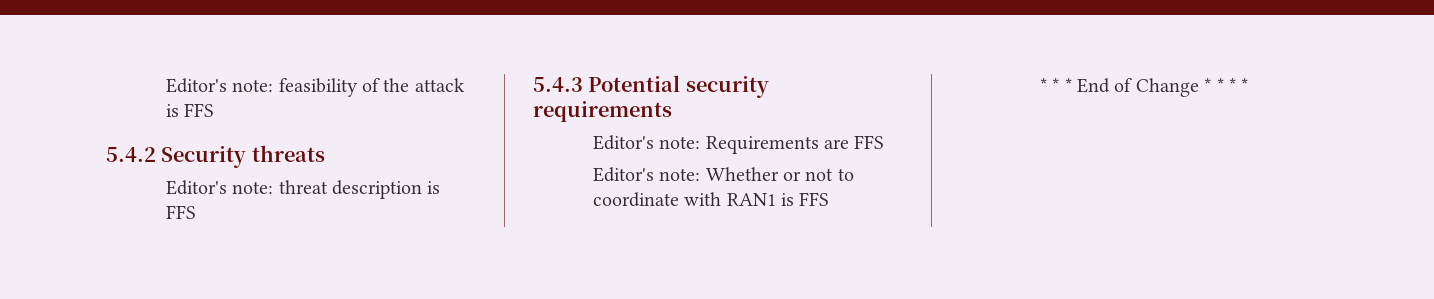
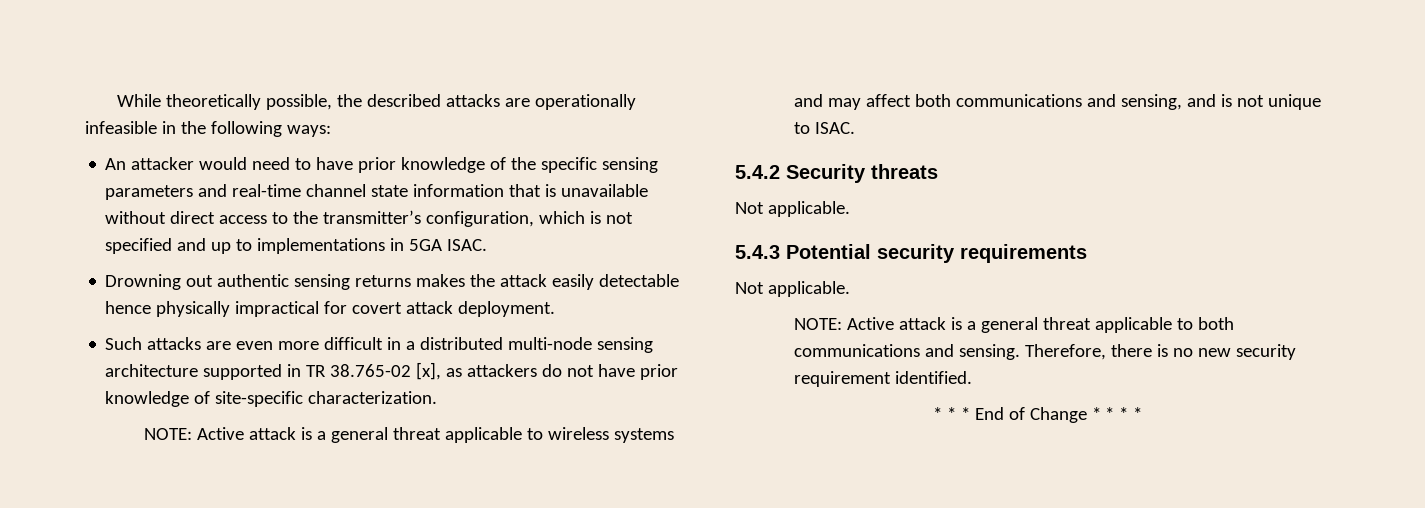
[165,78,465,97] [165,103,215,117] [106,145,325,168] [165,180,441,199] [165,205,196,219] [533,75,769,98] [533,101,672,122] [592,135,885,154] [592,167,854,182] [592,192,830,207] Editor's note: feasibility of the attack is FFS // 5.4.2 Security threats // Editor's note: threat description is FFS // 5.4.3 Potential security requirements // Editor's note: Requirements are FFS // Editor's note: Whether or not to coordinate with RAN1 is FFS -> [116,94,636,110] [85,121,331,137] [105,157,659,173] [105,184,649,200] [105,210,634,227] [105,238,488,254] [105,274,680,290] [105,301,556,317] [105,337,654,353] [105,362,679,380] [105,391,438,407] [144,427,675,443] [794,94,1322,110] [794,122,856,134] [735,164,938,183] [735,201,850,217] [735,244,1087,263] [735,281,850,297] [794,317,1235,333] [794,344,1297,360] [794,371,973,387] While theoretically possible, the described attacks are operationally infeasible in the following ways: // An attacker would need to have prior knowledge of the specific sensing parameters and real-time channel state information that is unavailable without direct access to the transmitter’s configuration, which is not specified and up to implementations in 5GA ISAC. // Drowning out authentic sensing returns makes the attack easily detectable hence physically impractical for covert attack deployment. // Such attacks are even more difficult in a distributed multi-node sensing architecture supported in TR 38.765-02 [x], as attackers do not have prior knowledge of site-specific characterization. // NOTE: Active attack is a general threat applicable to wireless systems and may affect both communications and sensing, and is not unique to ISAC. // 5.4.2 Security threats // Not applicable. // 5.4.3 Potential security requirements // Not applicable. // NOTE: Active attack is a general threat applicable to both communications and sensing. Therefore, there is no new security requirement identified.

